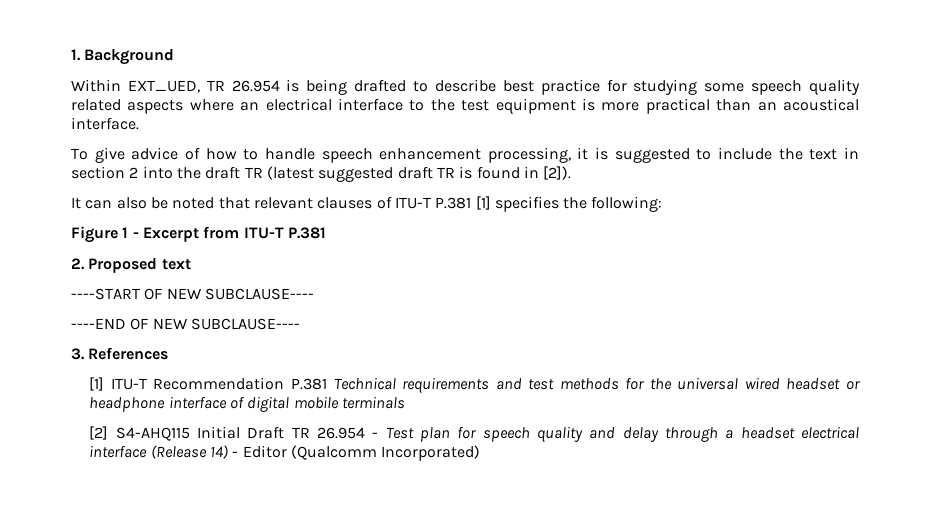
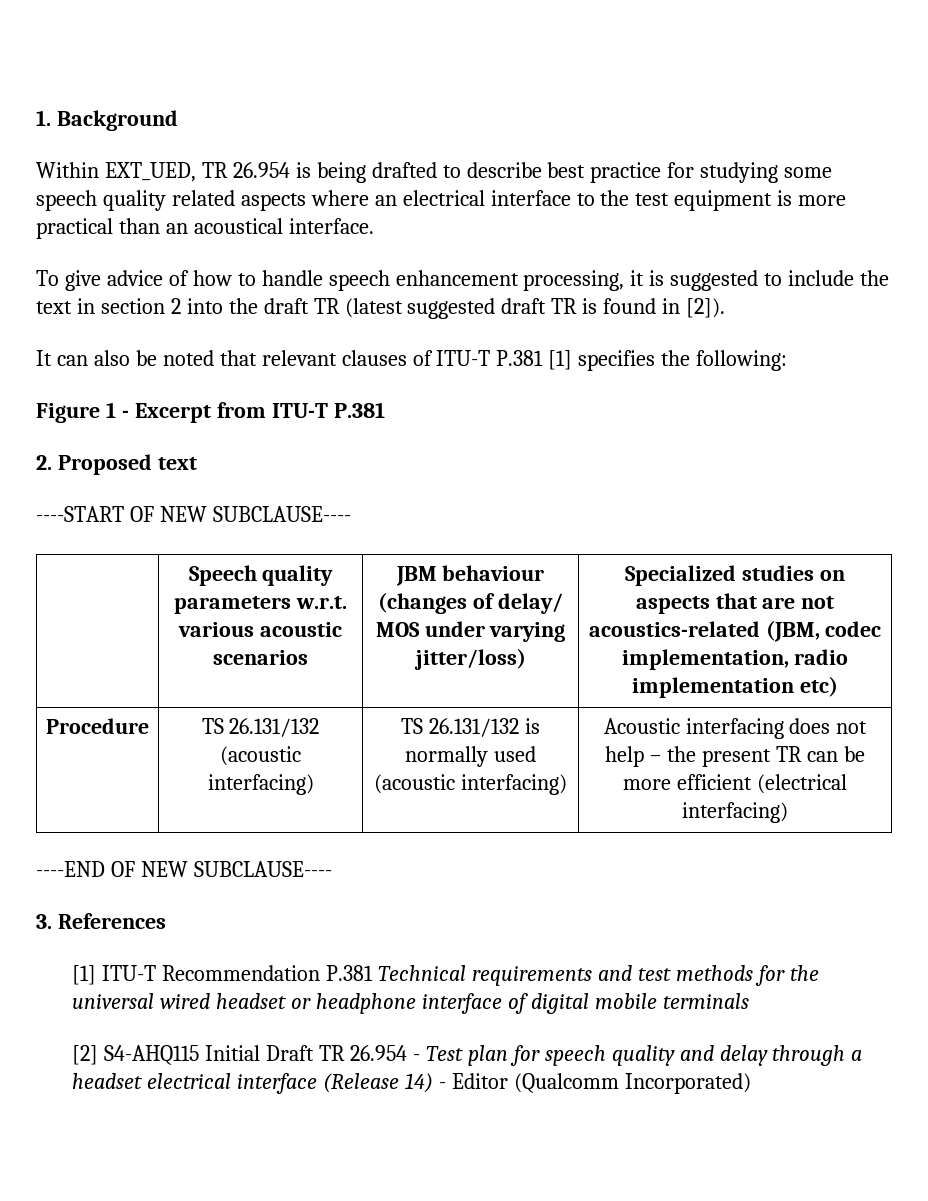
(314, 294) none -> [188,565,334,586] [174,596,347,614] [178,622,342,637] [213,650,308,665] [395,565,545,586] [378,592,563,614] [375,621,566,642] [413,648,526,670] [625,565,845,586] [635,593,835,614] [588,620,882,642] [621,649,849,670] [632,676,838,698] [46,718,149,734] [201,718,320,737] [220,746,301,766] [207,774,314,795] [401,718,540,737] [405,746,536,767] [374,774,567,795] [603,718,868,739] [605,746,865,767] [623,774,847,794] [682,802,788,823] // | Speech quality parameters w.r.t. various acoustic scenarios | JBM behaviour (changes of delay/ MOS under varying jitter/loss) | Specialized studies on aspects that are not acoustics-related (JBM, codec implementation, radio implementation etc) // Procedure | TS 26.131/132 (acoustic interfacing) | TS 26.131/132 is normally used (acoustic interfacing) | Acoustic interfacing does not help – the present TR can be more efficient (electrical interfacing)

